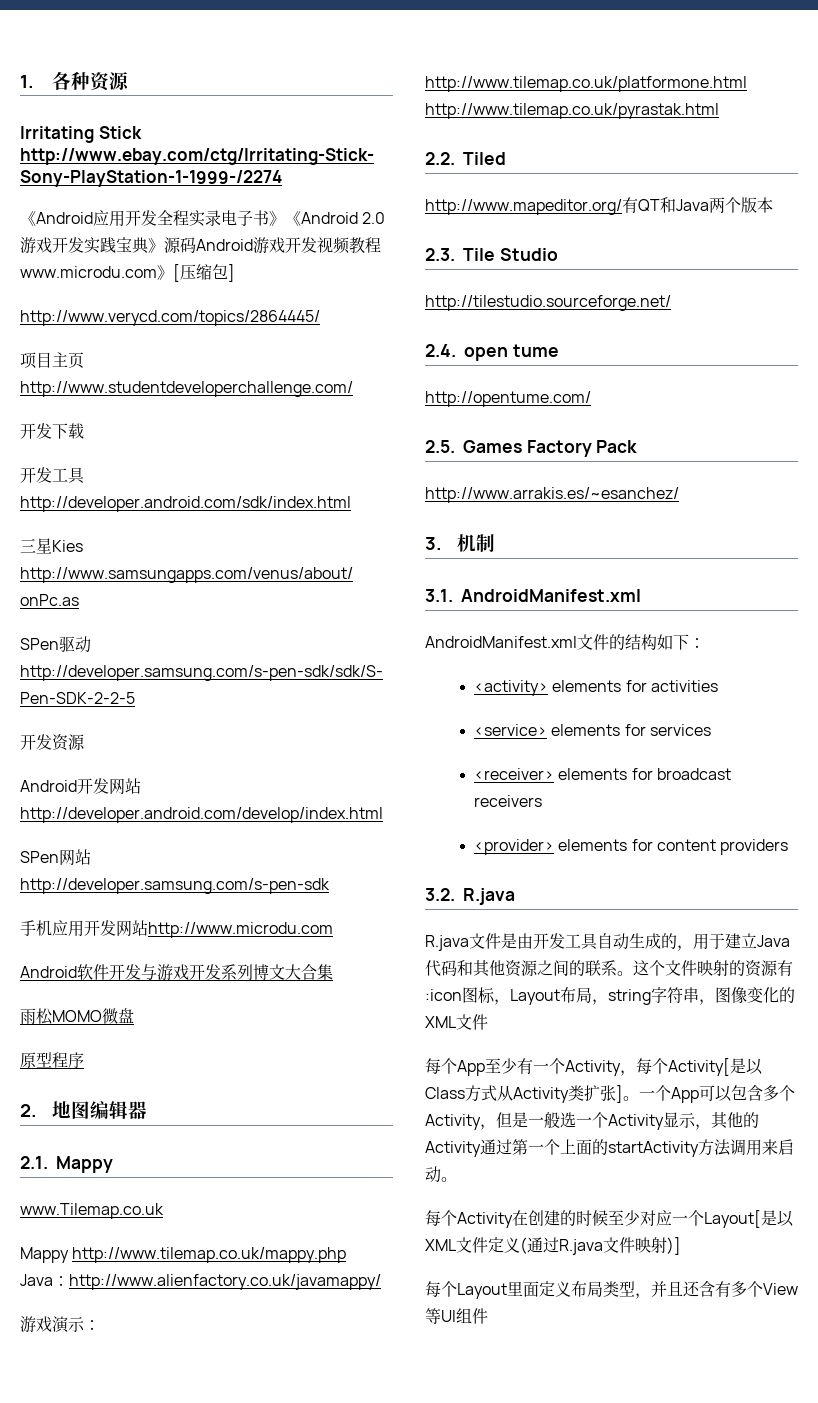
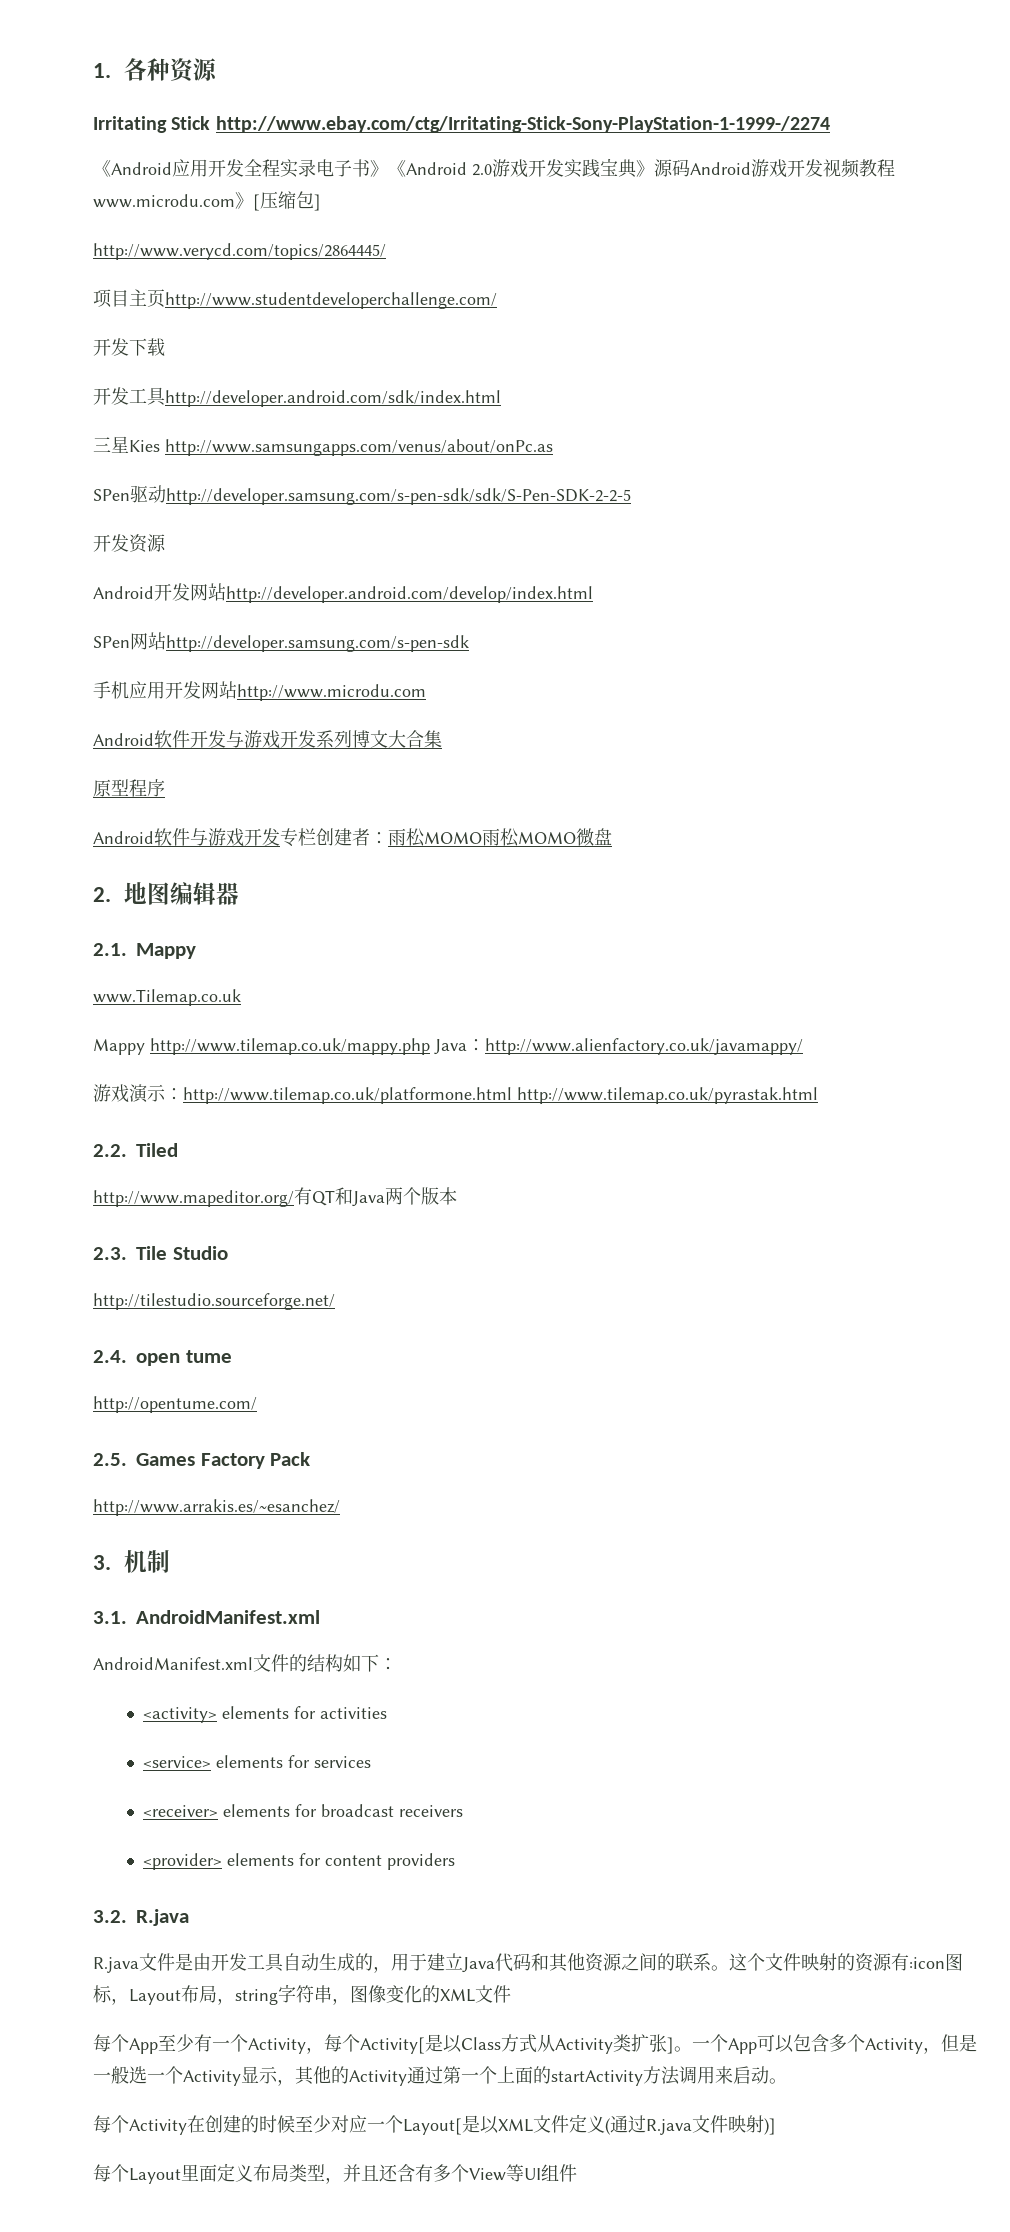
(333, 972) none -> [93,779,165,797] [93,828,482,847] 原型程序 // Android软件与游戏开发专栏创建者：雨松MOMO
[20,1052,84,1068] // 原型程序 -> (612, 836) none

